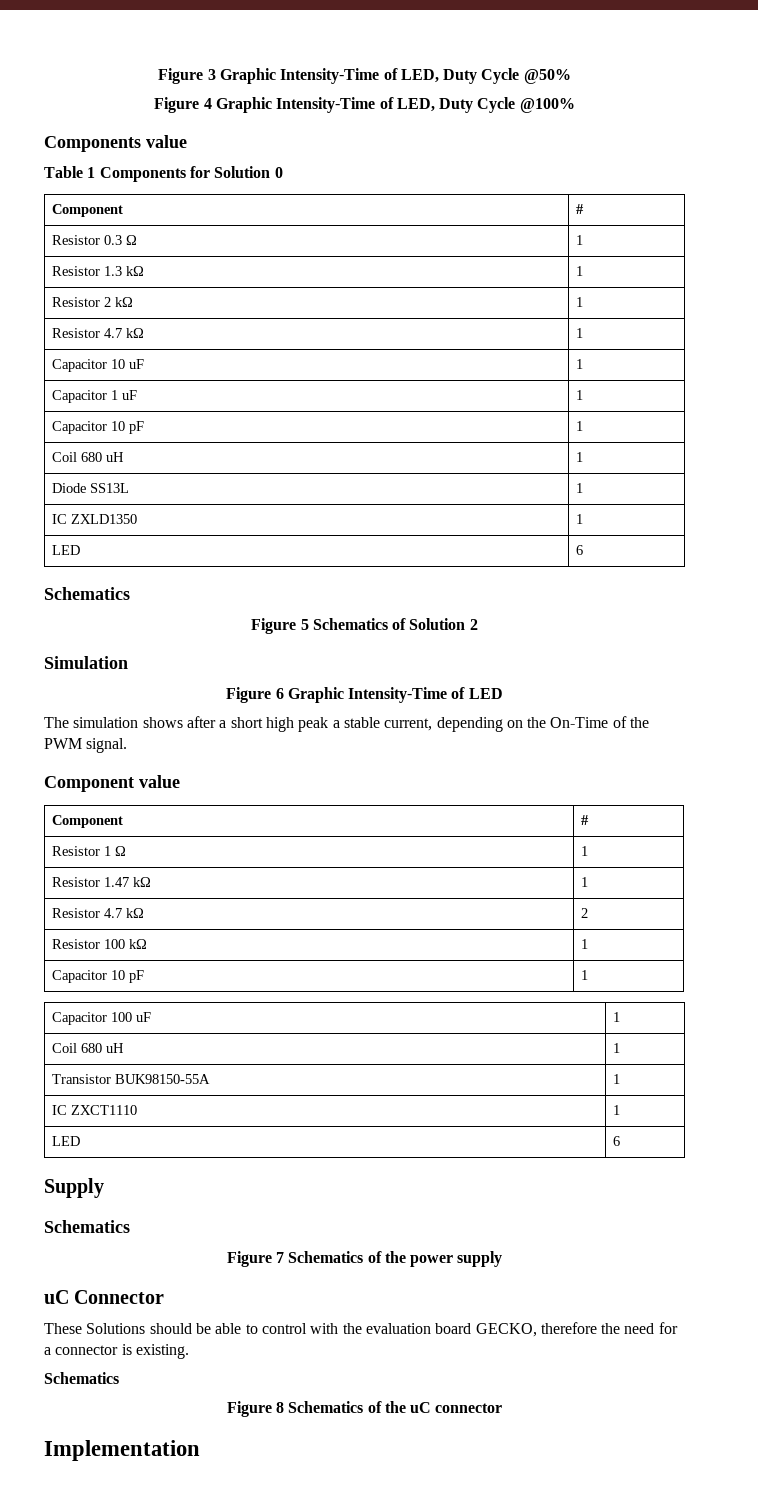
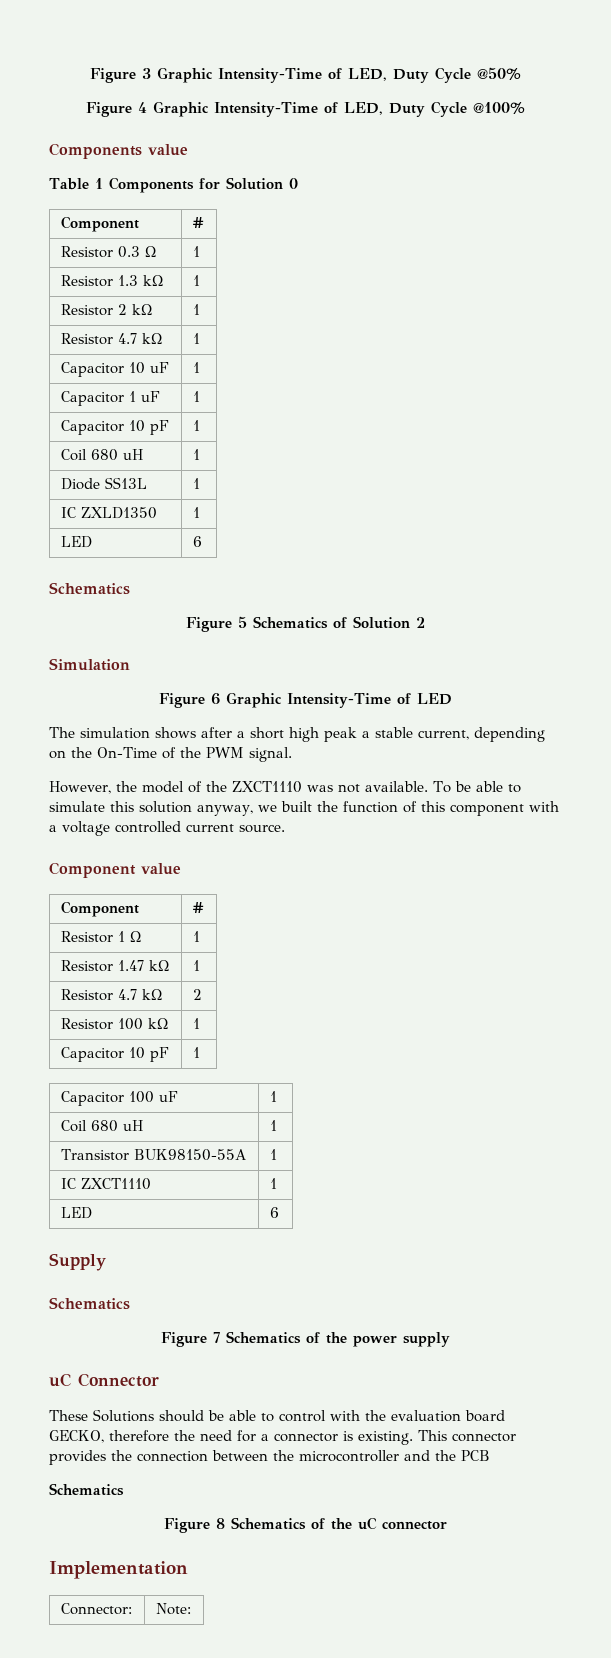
(128, 745) none -> [49,781,521,794] [49,801,559,816] [49,821,285,836] // However, the model of the ZXCT1110 was not available. To be able to simulate this solution anyway, we built the function of this component with a voltage controlled current source.
(189, 1351) none -> [418,1430,516,1442] [49,1450,490,1465] This connector provides the connection between the microcontroller and the PCB
(200, 1450) none -> [60,1603,132,1615] [155,1603,191,1615] // Connector: | Note:

